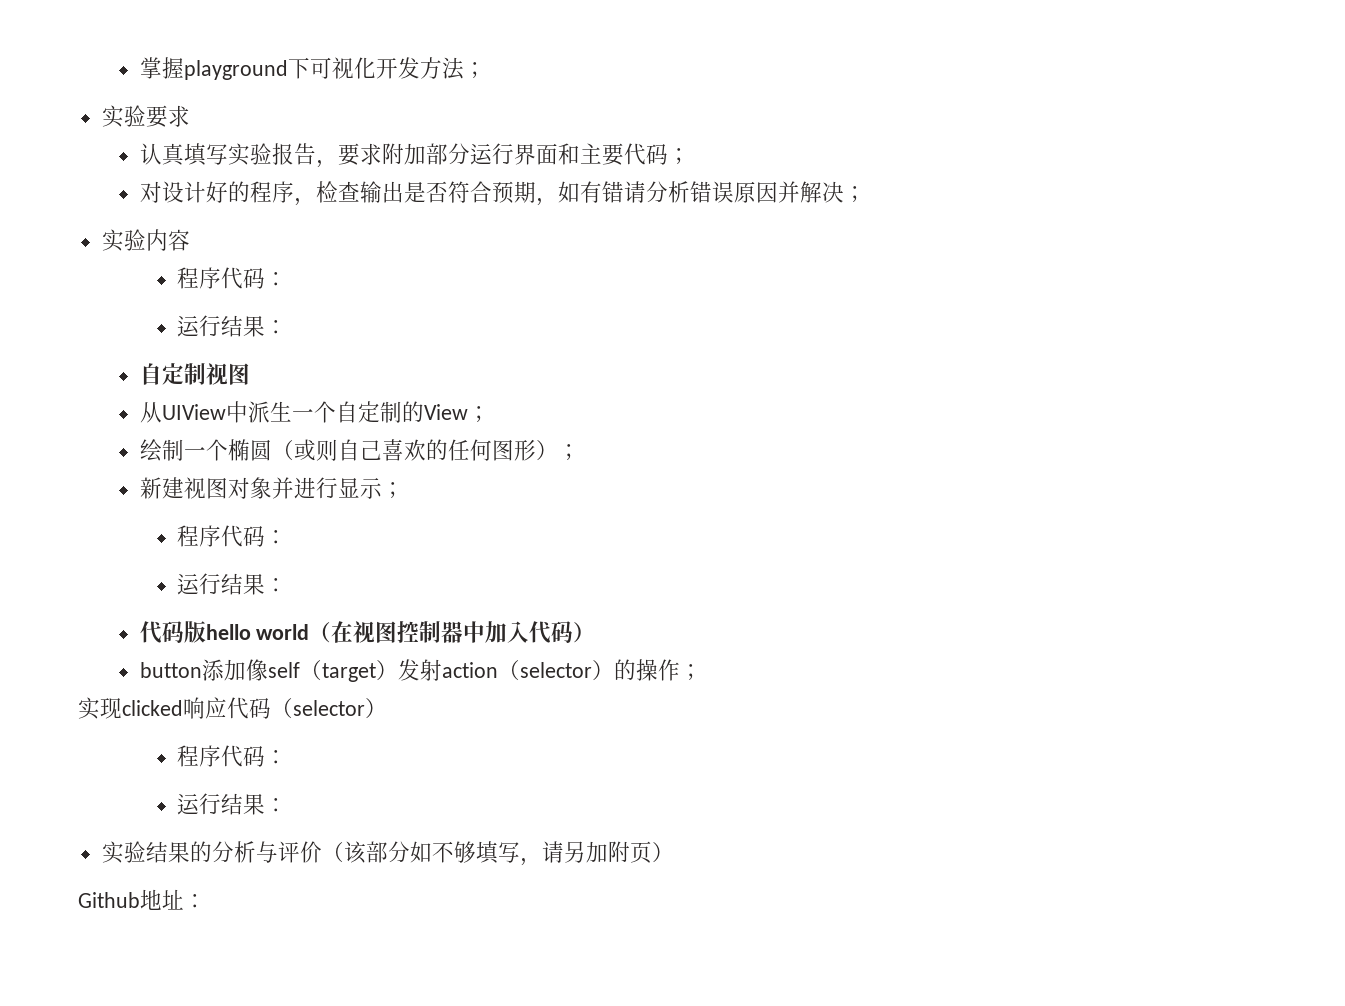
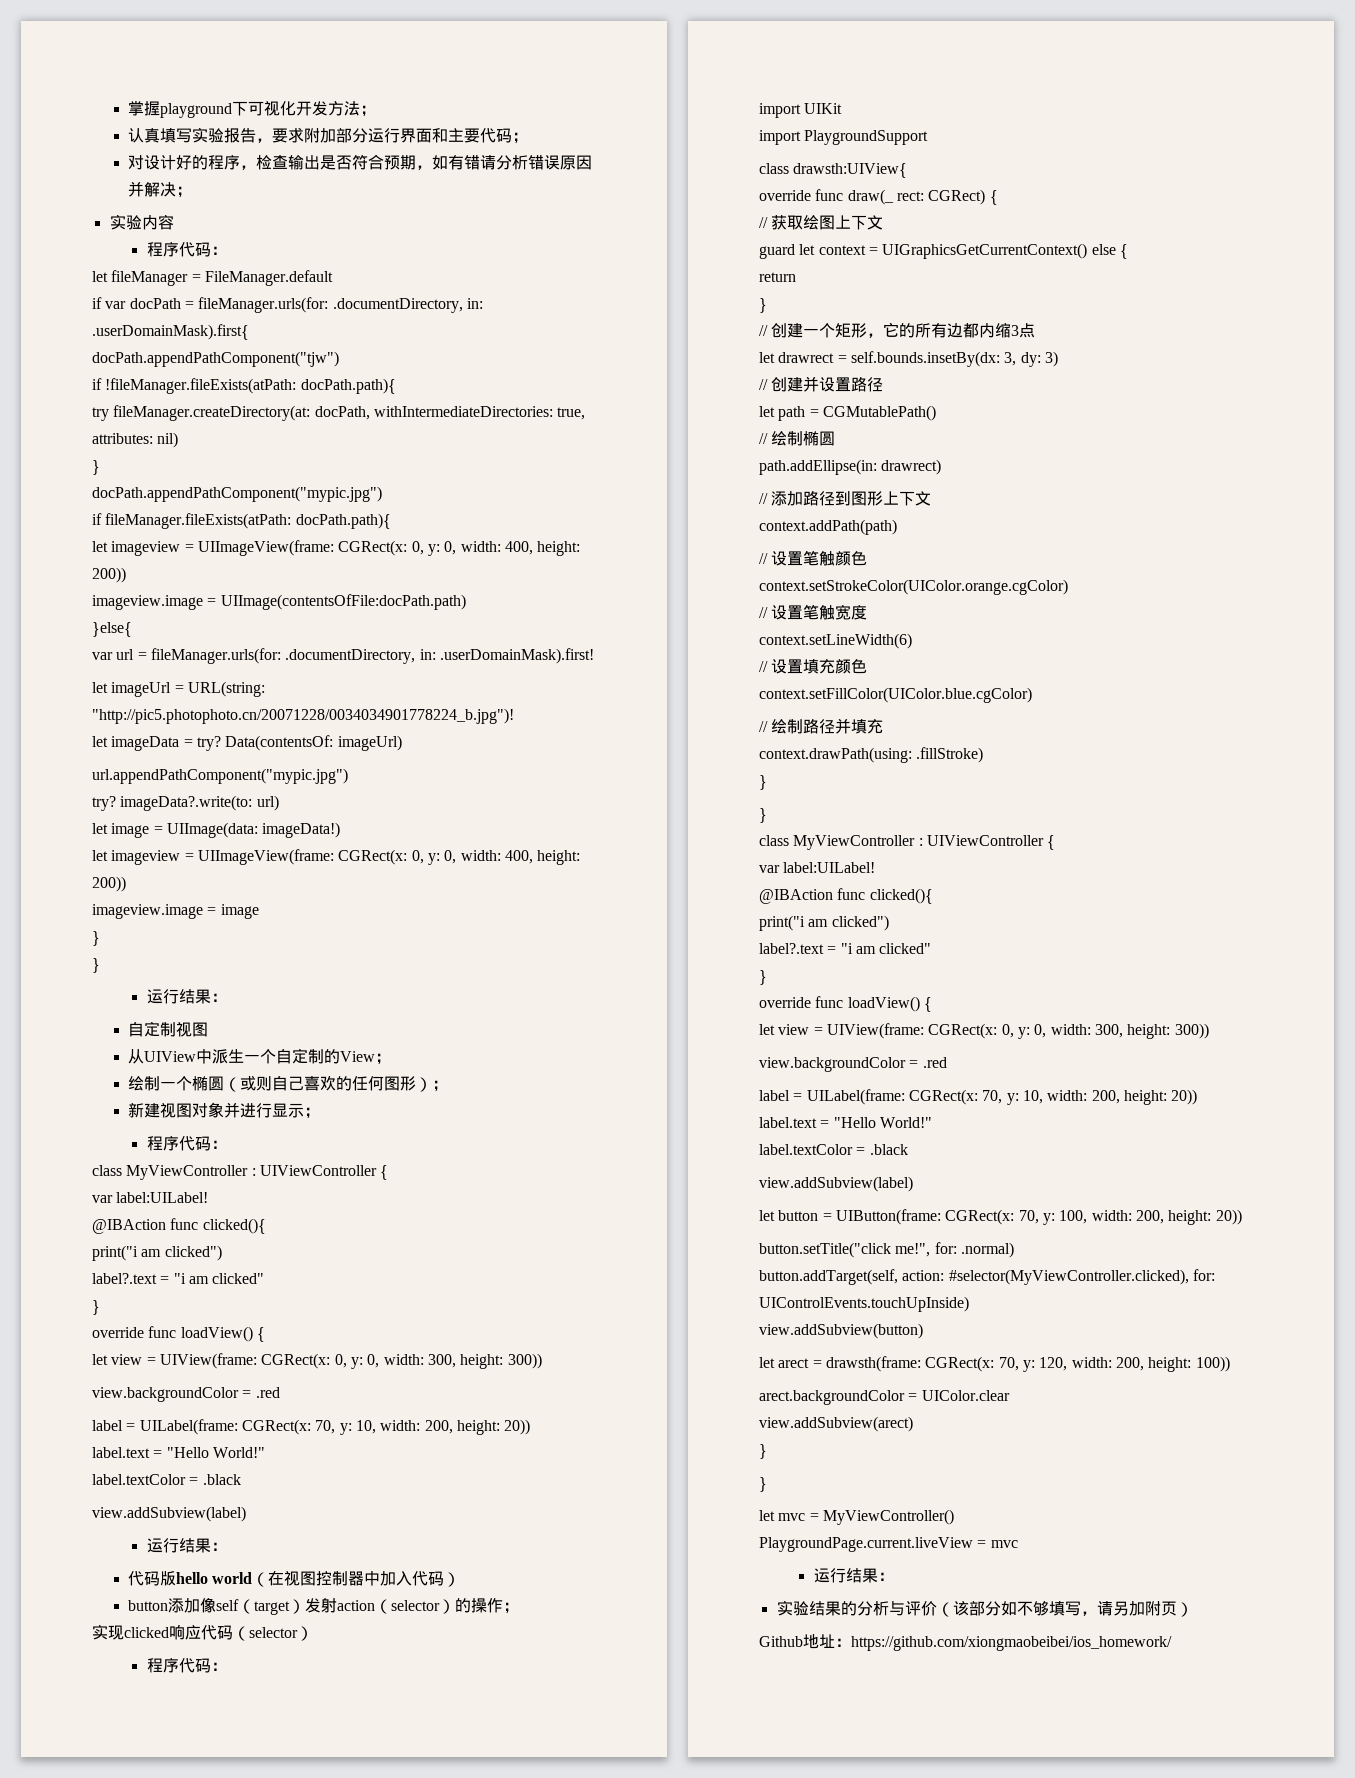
[101,105,190,128] // 实验要求 -> (377, 111) none
(288, 279) none -> [92,270,333,286] [92,297,483,313] [92,324,249,340] [92,351,339,367] [92,378,396,394] [92,405,586,421] [92,432,179,448] [92,460,100,475] [92,486,382,502] [92,513,391,529] [92,540,581,556] [92,567,126,583] [92,594,466,610] [92,622,132,637] [92,648,594,664] [92,681,265,697] [92,708,514,724] [92,735,402,751] [92,768,348,784] [92,795,279,811] [92,822,341,838] [92,849,581,865] [92,876,126,892] [92,904,259,919] [92,931,100,946] [92,958,100,973] // let fileManager = FileManager.default // if var docPath = fileManager.urls(for: .documentDirectory, in: .userDomainMask).first{ // docPath.appendPathComponent("tjw") // if !fileManager.fileExists(atPath: docPath.path){ // try fileManager.createDirectory(at: docPath, withIntermediateDirectories: true, attributes: nil) // } // docPath.appendPathComponent("mypic.jpg") // if fileManager.fileExists(atPath: docPath.path){ // let imageview = UIImageView(frame: CGRect(x: 0, y: 0, width: 400, height: 200)) // imageview.image = UIImage(contentsOfFile:docPath.path) // }else{ // var url = fileManager.urls(for: .documentDirectory, in: .userDomainMask).first! // let imageUrl = URL(string: "http://pic5.photophoto.cn/20071228/0034034901778224_b.jpg")! // let imageData = try? Data(contentsOf: imageUrl) // url.appendPathComponent("mypic.jpg") // try? imageData?.write(to: url) // let image = UIImage(data: imageData!) // let imageview = UIImageView(frame: CGRect(x: 0, y: 0, width: 400, height: 200)) // imageview.image = image // } // }
(288, 537) none -> [92,1165,389,1180] [92,1192,209,1203] [92,1218,266,1234] [92,1245,222,1261] [92,1273,265,1284] [92,1300,100,1315] [92,1326,265,1342] [92,1353,542,1369] [92,1387,280,1402] [92,1419,531,1435] [92,1447,265,1458] [92,1474,241,1485] [92,1506,246,1522] // class MyViewController : UIViewController { // var label:UILabel! // @IBAction func clicked(){ // print("i am clicked") // label?.text = "i am clicked" // } // override func loadView() { // let view = UIView(frame: CGRect(x: 0, y: 0, width: 300, height: 300)) // view.backgroundColor = .red // label = UILabel(frame: CGRect(x: 70, y: 10, width: 200, height: 20)) // label.text = "Hello World!" // label.textColor = .black // view.addSubview(label)
(288, 757) none -> [759,103,843,118] [759,130,929,145] [759,163,908,178] [759,189,998,205] [759,215,884,230] [759,243,1128,259] [759,272,796,282] [759,298,767,313] [759,322,1036,338] [759,351,1058,367] [759,376,884,392] [759,405,936,421] [759,431,836,446] [759,459,942,475] [759,491,932,506] [759,519,897,535] [759,550,868,566] [759,579,1068,595] [759,604,868,620] [759,633,912,649] [759,659,868,674] [759,687,1032,703] [759,718,884,734] [759,747,984,763] [759,775,767,790] [759,808,767,823] [759,835,1056,850] [759,862,876,873] [759,888,933,904] [759,915,889,931] [759,943,932,954] [759,970,767,985] [759,996,932,1012] [759,1023,1209,1039] [759,1057,947,1072] [759,1089,1198,1105] [759,1117,932,1128] [759,1144,908,1155] [759,1176,913,1192] [759,1209,1242,1225] [759,1242,1014,1258] [759,1269,1215,1285] [759,1296,969,1312] [759,1323,923,1339] [759,1356,1230,1372] [759,1390,1010,1405] [759,1416,913,1432] [759,1444,767,1459] [759,1477,767,1492] [759,1509,954,1525] [759,1537,1018,1552] // import UIKit // import PlaygroundSupport // class drawsth:UIView{ // override func draw(_ rect: CGRect) { // // 获取绘图上下文 // guard let context = UIGraphicsGetCurrentContext() else { // return // } // // 创建一个矩形，它的所有边都内缩3点 // let drawrect = self.bounds.insetBy(dx: 3, dy: 3) // // 创建并设置路径 // let path = CGMutablePath() // // 绘制椭圆 // path.addEllipse(in: drawrect) // // 添加路径到图形上下文 // context.addPath(path) // // 设置笔触颜色 // context.setStrokeColor(UIColor.orange.cgColor) // // 设置笔触宽度 // context.setLineWidth(6) // // 设置填充颜色 // context.setFillColor(UIColor.blue.cgColor) // // 绘制路径并填充 // context.drawPath(using: .fillStroke) // } // } // class MyViewController : UIViewController { // var label:UILabel! // @IBAction func clicked(){ // print("i am clicked") // label?.text = "i am clicked" // } // override func loadView() { // let view = UIView(frame: CGRect(x: 0, y: 0, width: 300, height: 300)) // view.backgroundColor = .red // label = UILabel(frame: CGRect(x: 70, y: 10, width: 200, height: 20)) // label.text = "Hello World!" // label.textColor = .black // view.addSubview(label) // let button = UIButton(frame: CGRect(x: 70, y: 100, width: 200, height: 20)) // button.setTitle("click me!", for: .normal) // button.addTarget(self, action: #selector(MyViewController.clicked), for: UIControlEvents.touchUpInside) // view.addSubview(button) // let arect = drawsth(frame: CGRect(x: 70, y: 120, width: 200, height: 100)) // arect.backgroundColor = UIColor.clear // view.addSubview(arect) // } // } // let mvc = MyViewController() // PlaygroundPage.current.liveView = mvc
(206, 901) none -> [851,1636,1172,1651] https://github.com/xiongmaobeibei/ios_homework/

